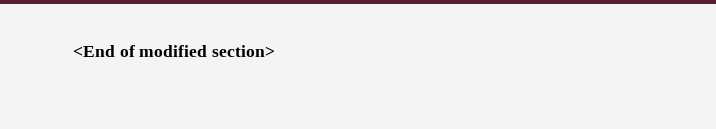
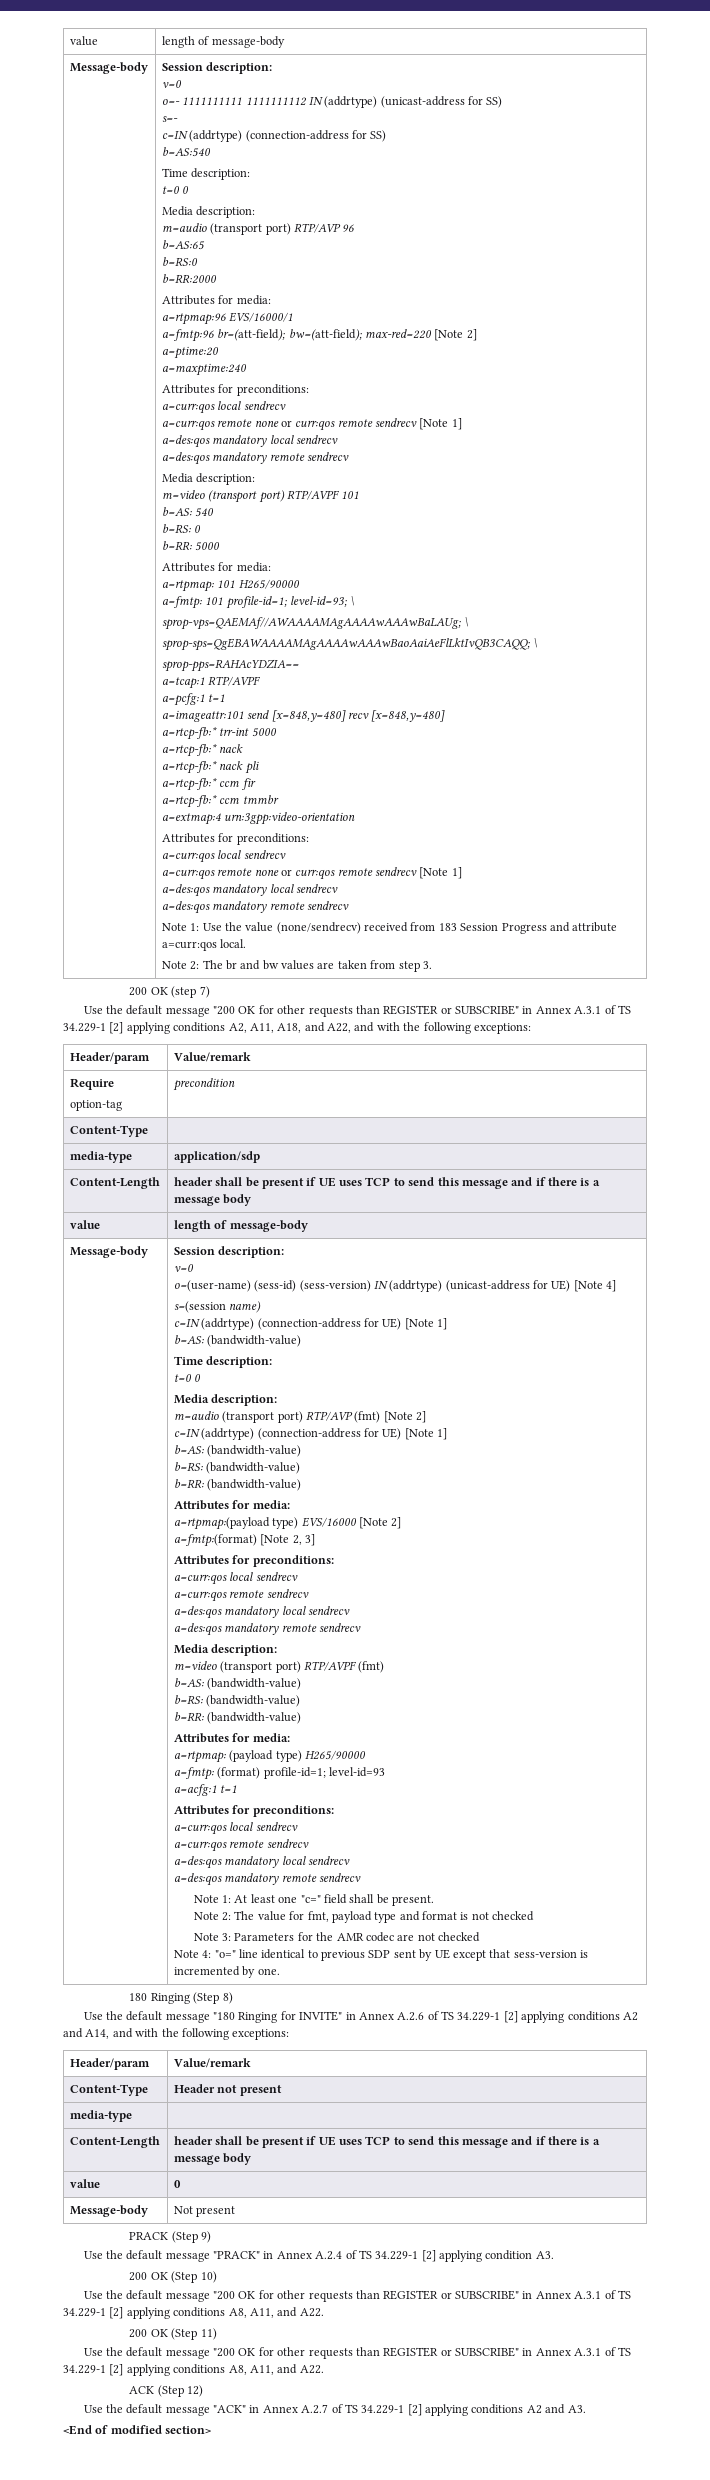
(73, 51) none -> [69,36,98,46] [161,36,285,48] [69,62,148,74] [161,62,273,74] [161,80,182,88] [161,96,503,108] [161,116,178,122] [161,130,387,142] [161,147,211,157] [161,168,251,180] [161,186,190,194] [161,206,256,218] [161,223,355,235] [161,240,205,250] [161,257,198,266] [161,274,217,284] [161,295,271,305] [161,312,294,325] [161,329,477,342] [161,346,219,359] [161,363,247,376] [161,384,309,396] [161,401,286,414] [161,418,462,431] [161,435,338,448] [161,452,349,465] [161,473,256,485] [161,490,360,503] [161,507,215,517] [161,524,202,533] [161,541,221,551] [161,562,271,572] [161,579,300,592] [161,596,355,609] [161,617,469,630] [161,638,538,651] [161,659,299,672] [161,676,261,689] [161,693,226,706] [161,710,446,722] [161,727,277,740] [161,744,244,757] [161,761,259,774] [161,778,256,791] [161,795,279,808] [161,812,356,825] [161,833,309,845] [161,850,286,863] [161,867,462,880] [161,884,338,897] [161,901,349,914] [161,922,618,934] [161,939,247,951] [161,960,432,972] [129,986,210,998] [83,1005,631,1017] [63,1022,531,1034] [69,1052,150,1064] [173,1052,251,1062] [69,1078,114,1090] [69,1100,122,1111] [172,1078,235,1091] [69,1125,148,1137] [69,1151,132,1163] [173,1151,260,1163] [69,1177,160,1189] [173,1177,600,1189] [173,1194,252,1206] [69,1220,100,1229] [173,1220,308,1232] [69,1246,148,1258] [173,1246,285,1258] [173,1264,194,1272] [173,1280,617,1292] [173,1301,262,1313] [173,1318,448,1330] [173,1335,302,1347] [173,1356,273,1368] [173,1374,202,1382] [173,1394,278,1406] [173,1411,427,1423] [173,1428,448,1440] [173,1445,302,1457] [173,1462,301,1474] [173,1479,302,1491] [173,1500,290,1510] [173,1517,402,1530] [173,1534,315,1547] [173,1555,334,1567] [173,1572,298,1585] [173,1589,309,1602] [173,1606,350,1619] [173,1623,361,1636] [173,1644,278,1656] [173,1661,385,1673] [173,1678,302,1690] [173,1695,301,1707] [173,1712,302,1724] [173,1733,290,1743] [173,1750,366,1763] [173,1767,385,1780] [173,1784,238,1796] [173,1805,334,1817] [173,1822,298,1835] [173,1839,309,1852] [173,1856,350,1869] [173,1873,361,1886] [193,1894,435,1906] [193,1911,535,1923] [193,1932,481,1942] [173,1949,589,1961] [173,1966,280,1978] [129,1992,233,2004] [83,2011,638,2023] [63,2028,290,2040] [69,2058,150,2070] [173,2058,251,2068] [69,2084,148,2096] [173,2084,282,2096] [69,2110,132,2122] [69,2136,160,2148] [173,2136,600,2148] [173,2153,252,2165] [69,2179,100,2188] [173,2180,181,2188] [69,2205,148,2217] [173,2206,236,2217] [129,2231,212,2243] [83,2250,554,2262] [129,2271,217,2283] [83,2290,631,2302] [63,2307,324,2319] [129,2328,217,2340] [83,2347,631,2359] [63,2364,324,2376] [129,2385,204,2397] [83,2404,586,2416] value | length of message-body // Message-body | Session description: // v=0 // o=- 1111111111 1111111112 IN (addrtype) (unicast-address for SS) // s=- // c=IN (addrtype) (connection-address for SS) // b=AS:540 // Time description: // t=0 0 // Media description: // m=audio (transport port) RTP/AVP 96 // b=AS:65 // b=RS:0 // b=RR:2000 // Attributes for media: // a=rtpmap:96 EVS/16000/1 // a=fmtp:96 br=(att-field); bw=(att-field); max-red=220 [Note 2] // a=ptime:20 // a=maxptime:240 // Attributes for preconditions: // a=curr:qos local sendrecv // a=curr:qos remote none or curr:qos remote sendrecv [Note 1] // a=des:qos mandatory local sendrecv // a=des:qos mandatory remote sendrecv // Media description: // m=video (transport port) RTP/AVPF 101 // b=AS: 540 // b=RS: 0 // b=RR: 5000 // Attributes for media: // a=rtpmap: 101 H265/90000 // a=fmtp: 101 profile-id=1; level-id=93; \ // sprop-vps=QAEMAf//AWAAAAMAgAAAAwAAAwBaLAUg; \ // sprop-sps=QgEBAWAAAAMAgAAAAwAAAwBaoAaiAeFlLktIvQB3CAQQ; \ // sprop-pps=RAHAcYDZIA== // a=tcap:1 RTP/AVPF // a=pcfg:1 t=1 // a=imageattr:101 send [x=848,y=480] recv [x=848,y=480] // a=rtcp-fb:* trr-int 5000 // a=rtcp-fb:* nack // a=rtcp-fb:* nack pli // a=rtcp-fb:* ccm fir // a=rtcp-fb:* ccm tmmbr // a=extmap:4 urn:3gpp:video-orientation // Attributes for preconditions: // a=curr:qos local sendrecv // a=curr:qos remote none or curr:qos remote sendrecv [Note 1] // a=des:qos mandatory local sendrecv // a=des:qos mandatory remote sendrecv // Note 1: Use the value (none/sendrecv) received from 183 Session Progress and attribute a=curr:qos local. // Note 2: The br and bw values are taken from step 3. // 200 OK (step 7) // Use the default message "200 OK for other requests than REGISTER or SUBSCRIBE" in Annex A.3.1 of TS 34.229-1 [2] applying conditions A2, A11, A18, and A22, and with the following exceptions: // Header/param | Value/remark // Require // option-tag | precondition // Content-Type | // media-type | application/sdp // Content-Length | header shall be present if UE uses TCP to send this message and if there is a message body // value | length of message-body // Message-body | Session description: // v=0 // o=(user-name) (sess-id) (sess-version) IN (addrtype) (unicast-address for UE) [Note 4] // s=(session name) // c=IN (addrtype) (connection-address for UE) [Note 1] // b=AS: (bandwidth-value) // Time description: // t=0 0 // Media description: // m=audio (transport port) RTP/AVP (fmt) [Note 2] // c=IN (addrtype) (connection-address for UE) [Note 1] // b=AS: (bandwidth-value) // b=RS: (bandwidth-value) // b=RR: (bandwidth-value) // Attributes for media: // a=rtpmap:(payload type) EVS/16000 [Note 2] // a=fmtp:(format) [Note 2, 3] // Attributes for preconditions: // a=curr:qos local sendrecv // a=curr:qos remote sendrecv // a=des:qos mandatory local sendrecv // a=des:qos mandatory remote sendrecv // Media description: // m=video (transport port) RTP/AVPF (fmt) // b=AS: (bandwidth-value) // b=RS: (bandwidth-value) // b=RR: (bandwidth-value) // Attributes for media: // a=rtpmap: (payload type) H265/90000 // a=fmtp: (format) profile-id=1; level-id=93 // a=acfg:1 t=1 // Attributes for preconditions: // a=curr:qos local sendrecv // a=curr:qos remote sendrecv // a=des:qos mandatory local sendrecv // a=des:qos mandatory remote sendrecv // Note 1: At least one "c=" field shall be present. // Note 2: The value for fmt, payload type and format is not checked // Note 3: Parameters for the AMR codec are not checked // Note 4: "o=" line identical to previous SDP sent by UE except that sess-version is incremented by one. // 180 Ringing (Step 8) // Use the default message "180 Ringing for INVITE" in Annex A.2.6 of TS 34.229-1 [2] applying conditions A2 and A14, and with the following exceptions: // Header/param | Value/remark // Content-Type | Header not present // media-type | // Content-Length | header shall be present if UE uses TCP to send this message and if there is a message body // value | 0 // Message-body | Not present // PRACK (Step 9) // Use the default message "PRACK" in Annex A.2.4 of TS 34.229-1 [2] applying condition A3. // 200 OK (Step 10) // Use the default message "200 OK for other requests than REGISTER or SUBSCRIBE" in Annex A.3.1 of TS 34.229-1 [2] applying conditions A8, A11, and A22. // 200 OK (Step 11) // Use the default message "200 OK for other requests than REGISTER or SUBSCRIBE" in Annex A.3.1 of TS 34.229-1 [2] applying conditions A8, A11, and A22. // ACK (Step 12) // Use the default message "ACK" in Annex A.2.7 of TS 34.229-1 [2] applying conditions A2 and A3. //

